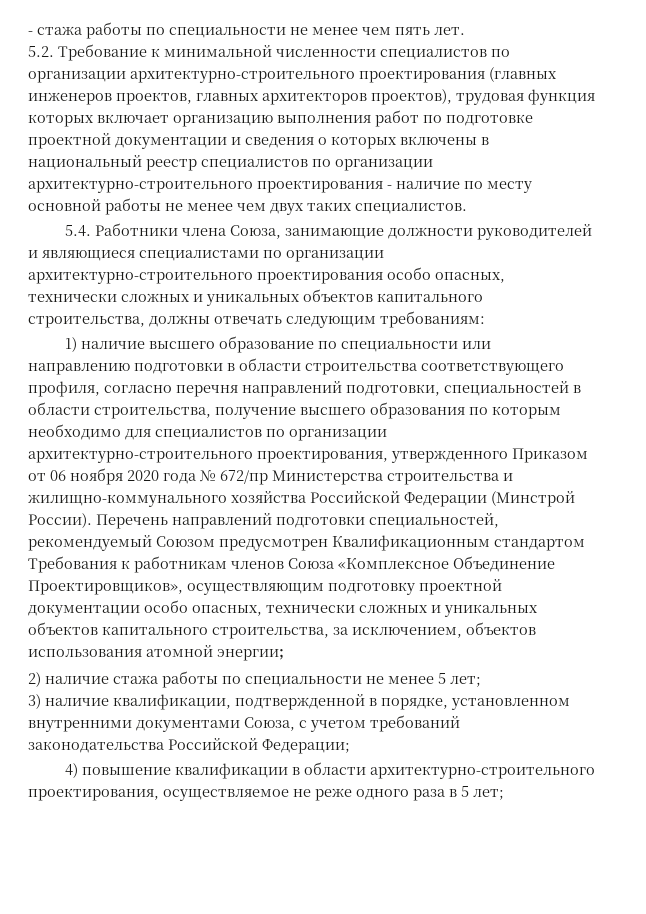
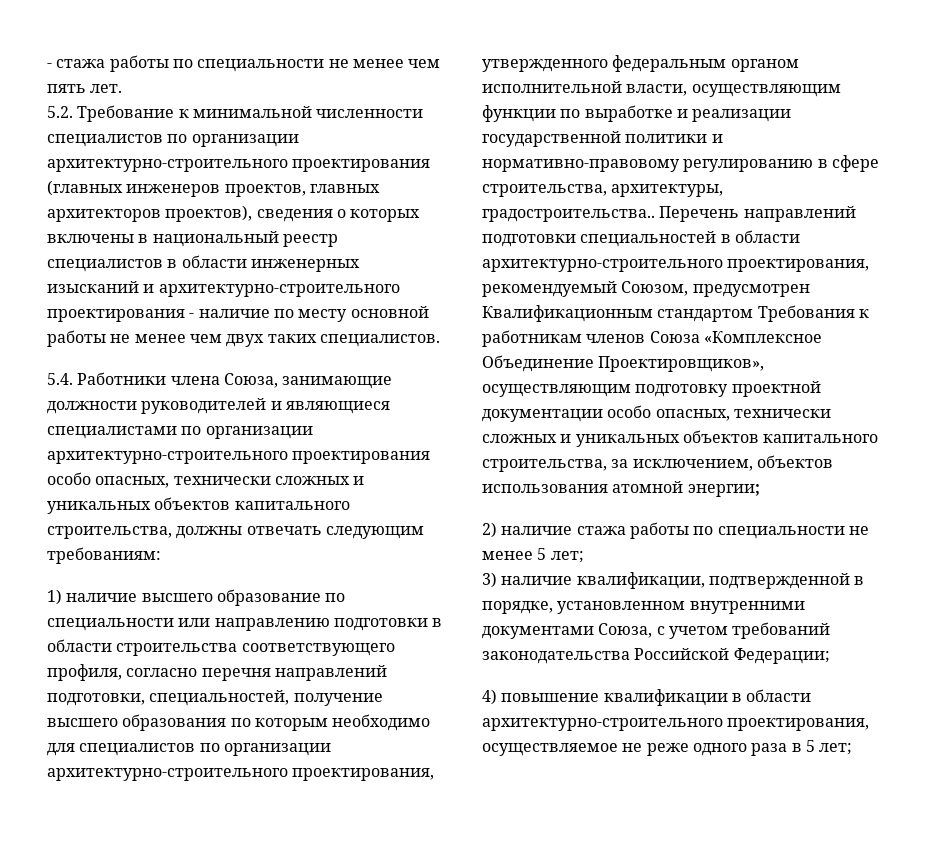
[456,89,595,105] [28,110,533,127] [28,133,241,149] трудовая функция которых включает организацию выполнения работ по подготовке проектной документации и -> (253, 213) none
[312,159,433,171] по организации -> [167,255,360,272] [47,281,155,293] в области инженерных изысканий и
[444,381,581,396] [28,402,211,419] специальностей в области строительства, -> [149,690,290,706] специальностей,
[512,448,588,463] [28,468,513,485] [28,491,575,507] [28,513,499,529] [28,535,215,551] Приказом от 06 ноября 2020 года № 672/пр Министерства строительства и жилищно-коммунального хозяйства Российской Федерации (Минстрой России). Перечень направлений подготовки специальностей, рекомендуемый Союзом -> [612,55,799,72] [482,81,841,97] [482,105,792,122] [482,131,723,147] [482,155,879,172] [482,184,724,197] [482,206,856,222] [482,230,800,247] [482,259,870,272] [482,281,689,297] федеральным органом исполнительной власти, осуществляющим функции по выработке и реализации государственной политики и нормативно-правовому регулированию в сфере строительства, архитектуры, градостроительства.. Перечень направлений подготовки специальностей в области архитектурно-строительного проектирования, рекомендуемый Союзом,

